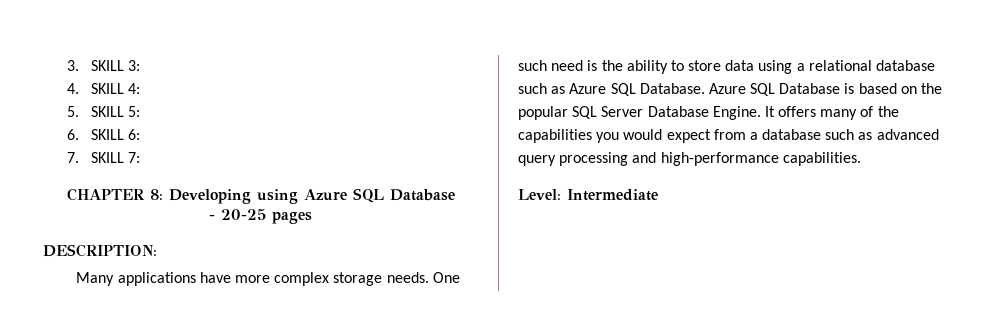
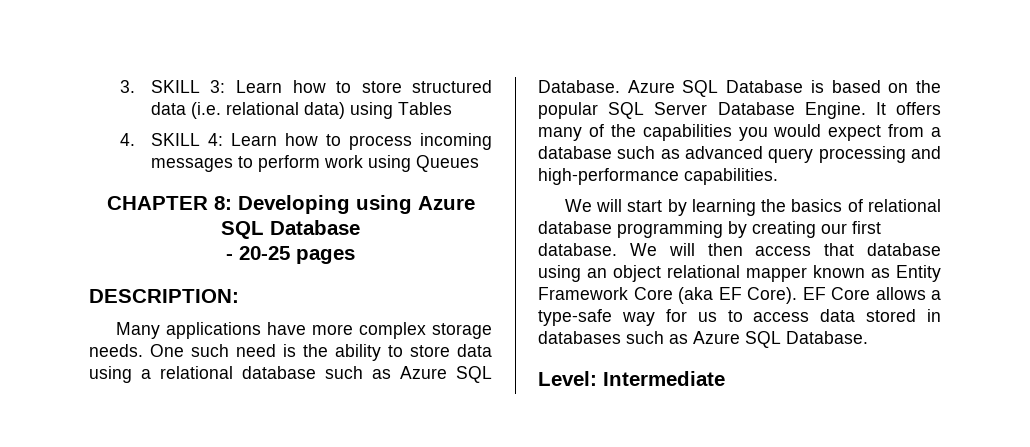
[66,83,140,94] [66,106,140,117] [66,129,140,140] [66,152,140,163] // 4. SKILL 4: // 5. SKILL 5: // 6. SKILL 6: // 7. SKILL 7: -> [235,80,493,93] [150,102,452,119] [119,133,493,150] [150,155,479,172] Learn how to store structured data (i.e. relational data) using Tables // 4. SKILL 4: Learn how to process incoming messages to perform work using Queues
(861, 159) none -> [564,199,941,216] [538,221,881,238] [538,243,941,256] [538,265,941,282] [538,287,941,304] [538,309,941,326] [538,331,868,348] // We will start by learning the basics of relational database programming by creating our first database. We will then access that database using an object relational mapper known as Entity Framework Core (aka EF Core). EF Core allows a type-safe way for us to access data stored in databases such as Azure SQL Database.

